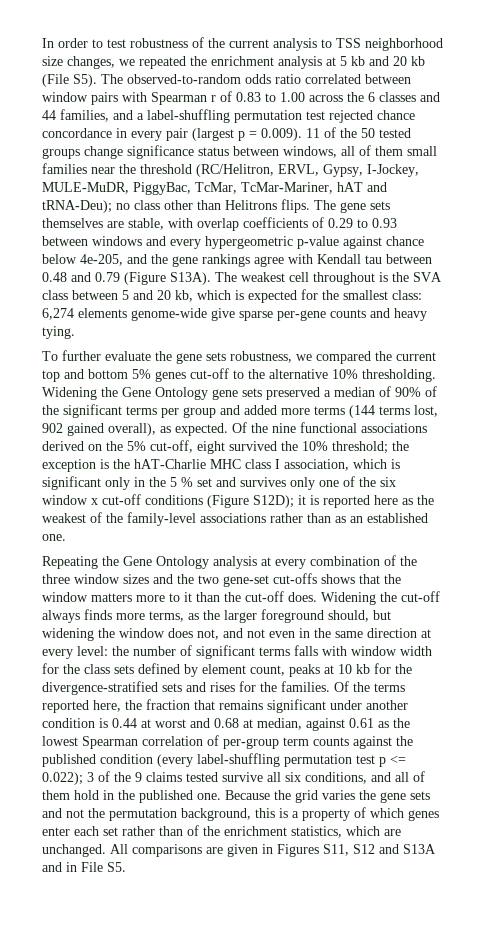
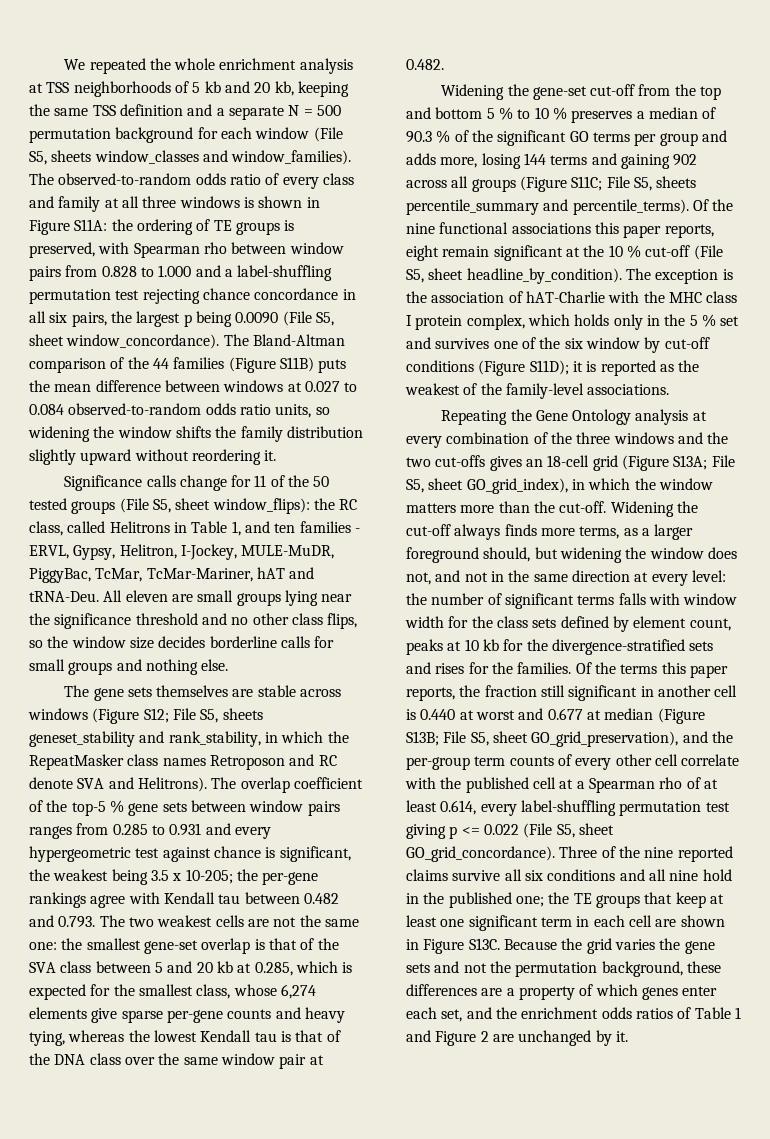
[42,37,443,51] [42,56,135,69] In order to test robustness of the current analysis to TSS neighborhood size changes, we -> [64,59,86,70] We
(207, 61) none -> [174,58,216,70] whole
(336, 61) none -> [46,81,189,97] TSS neighborhoods of
[411,56,425,66] [42,74,411,87] [42,91,440,105] [42,109,109,122] kb (File S5). The observed-to-random odds ratio correlated between window pairs with Spearman r of 0.83 to 1.00 across the 6 classes and 44 families, -> [274,81,349,97] [29,104,341,120] [29,127,343,143] [29,150,352,165] [29,173,354,189] [29,196,320,212] [29,219,295,235] [29,242,344,258] [29,265,192,281] kb, keeping the same TSS definition and a separate N = 500 permutation background for each window (File S5, sheets window_classes and window_families). The observed-to-random odds ratio of every class and family at all three windows is shown in Figure S11A: the ordering of TE groups is preserved, with Spearman rho between window pairs from 0.828 to 1.000
[329,110,373,123] rejected -> [142,289,200,304] rejecting
[131,128,302,141] every pair (largest p = 0.009). -> [29,311,334,327] [29,334,345,349] [29,357,347,373] [29,380,358,392] [29,403,330,418] [28,426,363,442] [29,449,277,465] [64,475,252,491] all six pairs, the largest p being 0.0090 (File S5, sheet window_concordance). The Bland-Altman comparison of the 44 families (Figure S11B) puts the mean difference between windows at 0.027 to 0.084 observed-to-random odds ratio units, so widening the window shifts the family distribution slightly upward without reordering it. // Significance calls change for
[84,145,437,159] [42,163,274,177] change significance status between windows, all of them small families near the threshold (RC/Helitron, -> [119,498,358,514] [29,521,360,536] (File S5, sheet window_flips): the RC class, called Helitrons in Table 1, and ten families -
(363, 170) none -> [119,544,177,559] Helitron,
[42,199,310,213] tRNA-Deu); no class other than Helitrons flips. -> [29,590,353,606] [29,613,358,629] [29,636,335,649] [29,659,229,675] tRNA-Deu. All eleven are small groups lying near the significance threshold and no other class flips, so the window size decides borderline calls for small groups and nothing else. //
[128,217,397,231] [42,236,142,246] stable, with overlap coefficients of 0.29 to 0.93 between windows -> [257,685,342,697] [28,708,263,724] [29,731,349,747] [29,754,337,770] [29,777,363,793] [29,800,340,816] [29,823,202,839] stable across windows (Figure S12; File S5, sheets geneset_stability and rank_stability, in which the RepeatMasker class names Retroposon and RC denote SVA and Helitrons). The overlap coefficient of the top-5 % gene sets between window pairs ranges from 0.285 to 0.931
[297,236,339,249] p-value -> [135,848,160,858] test
[42,254,198,267] below 4e-205, and the gene -> [265,846,351,862] [29,869,319,885] is significant, the weakest being 3.5 x 10-205; the per-gene
[42,272,388,285] 0.48 and 0.79 (Figure S13A). The weakest cell throughout is -> [303,893,339,904] [29,915,359,928] [29,938,315,954] 0.482 and 0.793. The two weakest cells are not the same one: the smallest gene-set overlap is that of
[175,290,193,302] kb, -> [216,961,293,976] kb at 0.285,
[392,290,422,300] class: -> [196,984,277,999] class, whose
[131,308,207,321] genome-wide -> (87, 1013) none
[42,326,75,339] [42,350,436,364] [42,368,436,382] [42,387,320,400] tying. // To further evaluate the gene sets robustness, we compared the current top and bottom 5% genes cut-off to the alternative 10% thresholding. Widening the Gene Ontology gene sets preserved -> [29,1030,341,1046] [29,1053,324,1069] [406,59,444,70] [441,84,722,100] [406,107,633,123] tying, whereas the lowest Kendall tau is that of the DNA class over the same window pair at 0.482. // Widening the gene-set cut-off from the top and bottom 5 % to 10 % preserves
[395,387,421,397] 90% -> [406,130,451,143] 90.3 %
(122, 411) none -> [569,131,589,142] GO
[244,405,438,418] [42,423,228,436] added more terms (144 terms lost, 902 gained overall), as expected. -> [406,153,698,169] [406,176,697,192] [406,199,689,215] adds more, losing 144 terms and gaining 902 across all groups (Figure S11C; File S5, sheets percentile_summary and percentile_terms).
[42,440,409,454] [42,459,400,472] [42,476,101,490] derived on the 5% cut-off, eight survived the 10% threshold; the exception is the hAT-Charlie MHC class I association, which is significant -> [594,222,714,238] [406,245,723,261] [406,268,733,284] [406,291,738,303] [406,314,610,330] this paper reports, eight remain significant at the 10 % cut-off (File S5, sheet headline_by_condition). The exception is the association of hAT-Charlie with the MHC class I protein complex, which holds
[290,477,315,490] only -> (490, 343) none
[91,498,98,505] x -> [644,337,661,353] by
[253,495,294,508] S12D); -> [529,360,569,375] S11D);
[374,495,398,505] here -> (656, 368) none
[200,513,428,523] [42,534,66,541] associations rather than as an established one. -> [587,384,670,395] associations.
[74,574,149,584] window sizes -> [613,432,674,444] windows
[223,573,401,587] [42,591,317,602] gene-set cut-offs shows that the window matters more to it than the cut-off does. -> [435,455,735,471] [406,478,713,494] [406,501,607,513] cut-offs gives an 18-cell grid (Figure S13A; File S5, sheet GO_grid_index), in which the window matters more than the cut-off.
[203,610,220,620] the -> [641,528,650,536] a
[269,631,295,638] even -> (488, 577) none
[42,699,408,713] [42,718,410,731] [42,735,413,749] [42,753,375,767] reported here, the fraction that remains significant under another condition is 0.44 at worst and 0.68 at median, against 0.61 as the lowest Spearman correlation of per-group term counts against the published condition (every label-shuffling permutation test -> [661,662,728,678] [406,685,738,701] [406,708,705,724] [406,731,733,747] [406,754,740,770] [405,777,718,793] [406,800,730,816] [406,824,446,839] this paper reports, the fraction still significant in another cell is 0.440 at worst and 0.677 at median (Figure S13B; File S5, sheet GO_grid_preservation), and the per-group term counts of every other cell correlate with the published cell at a Spearman rho of at least 0.614, every label-shuffling permutation test giving
[42,771,218,785] 0.022); 3 of the 9 claims tested -> [483,823,614,838] [406,846,733,862] [406,869,448,881] 0.022 (File S5, sheet GO_grid_concordance). Three of the nine reported claims
[305,772,367,784] conditions, -> [547,869,616,881] conditions
[413,771,425,782] [42,790,70,800] of them -> [669,870,699,881] nine
[197,793,221,800] one. -> [515,892,724,908] [406,915,725,931] [406,938,500,954] one; the TE groups that keep at least one significant term in each cell are shown in Figure S13C.
[255,808,288,818] this is -> [686,961,721,973] [406,984,503,996] these differences are
[103,825,401,838] [42,844,436,857] [42,862,126,872] set rather than of the enrichment statistics, which are unchanged. All comparisons are given in Figures S11, S12 and S13A and in File S5. -> [441,1007,741,1022] [406,1030,628,1046] set, and the enrichment odds ratios of Table 1 and Figure 2 are unchanged by it.

